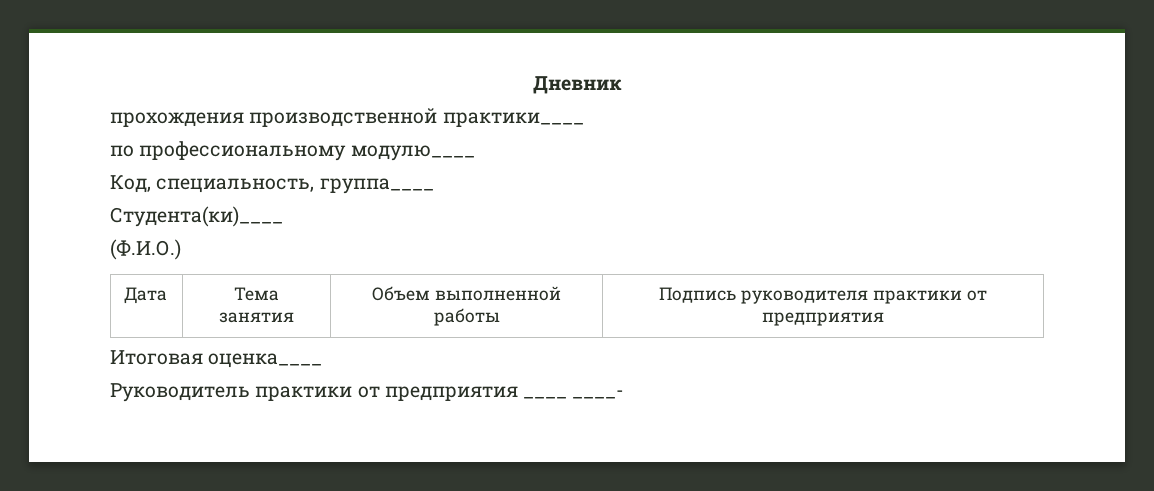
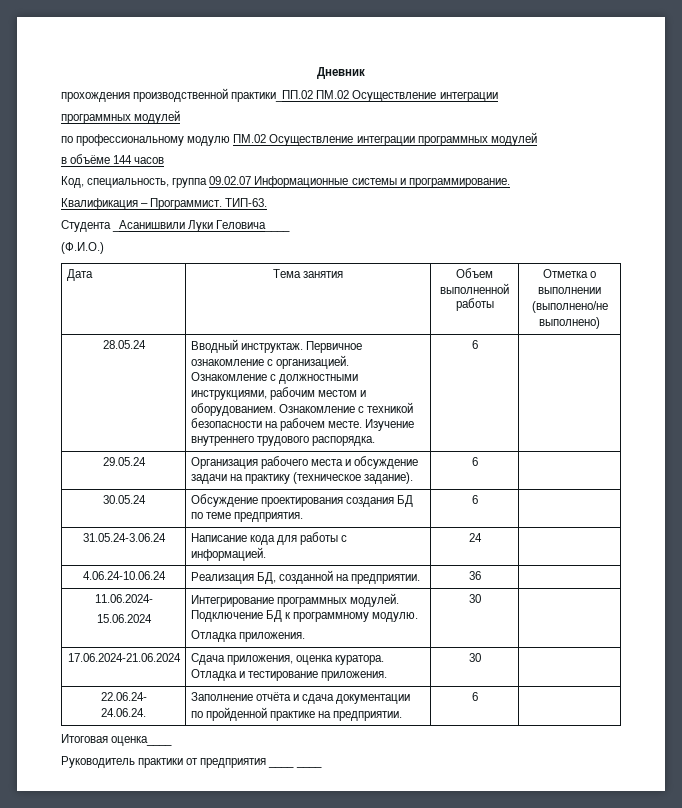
[442,112,584,127] [110,141,475,161] [110,175,434,194] [110,206,283,227] практики____ // по профессиональному модулю____ // Код, специальность, группа____ // Студента(ки)____ -> [231,90,498,102] [61,110,181,124] [61,132,537,146] [61,154,165,164] [61,176,510,188] [61,198,268,210] [61,220,291,232] практики_ПП.02 ПМ.02 Осуществление интеграции // программных модулей // по профессиональному модулю ПМ.02 Осуществление интеграции программных модулей // в объёме 144 часов // Код, специальность, группа 09.02.07 Информационные системы и программирование. // Квалификация – Программист. ТИП-63. // Студента _Асанишвили Луки Геловича____
[659,287,987,304] [762,312,885,326] Подпись руководителя практики от предприятия -> [542,269,597,278] [538,287,601,294] [531,301,608,313] [539,317,600,329] [102,340,146,349] [190,339,363,353] [190,355,350,369] [190,372,359,384] [190,387,367,400] [190,402,414,416] [190,418,415,431] [190,436,376,446] [471,340,478,349] [102,457,146,466] [190,456,419,469] [190,472,414,484] [471,457,478,466] [102,495,146,504] [190,494,414,507] [190,512,304,522] [471,495,478,504] [82,533,166,542] [190,532,348,545] [190,547,266,561] [468,533,482,542] [82,571,166,580] [190,570,421,584] [468,571,481,580] [94,594,153,603] [96,614,152,623] [190,593,400,607] [190,610,419,622] [190,630,306,642] [468,594,481,603] [67,653,181,662] [190,653,385,665] [190,669,388,681] [468,653,481,662] [100,692,147,701] [101,708,146,717] [190,692,411,704] [190,707,403,721] [471,692,478,701] Отметка о выполнении (выполнено/не выполнено) // 28.05.24 | Вводный инструктаж. Первичное ознакомление с организацией. Ознакомление с должностными инструкциями, рабочим местом и оборудованием. Ознакомление с техникой безопасности на рабочем месте. Изучение внутреннего трудового распорядка. | 6 | // 29.05.24 | Организация рабочего места и обсуждение задачи на практику (техническое задание). | 6 | // 30.05.24 | Обсуждение проектирования создания БД по теме предприятия. | 6 | // 31.05.24-3.06.24 | Написание кода для работы с информацией. | 24 | // 4.06.24-10.06.24 | Реализация БД, созданной на предприятии. | 36 | // 11.06.2024- // 15.06.2024 | Интегрирование программных модулей. Подключение БД к программному модулю. // Отладка приложения. | 30 | // 17.06.2024-21.06.2024 | Сдача приложения, оценка куратора. Отладка и тестирование приложения. | 30 | // 22.06.24- // 24.06.24. | Заполнение отчёта и сдача документации по пройденной практике на предприятии. | 6 |
[572,390,625,399] ____- -> [295,765,322,768] ____

